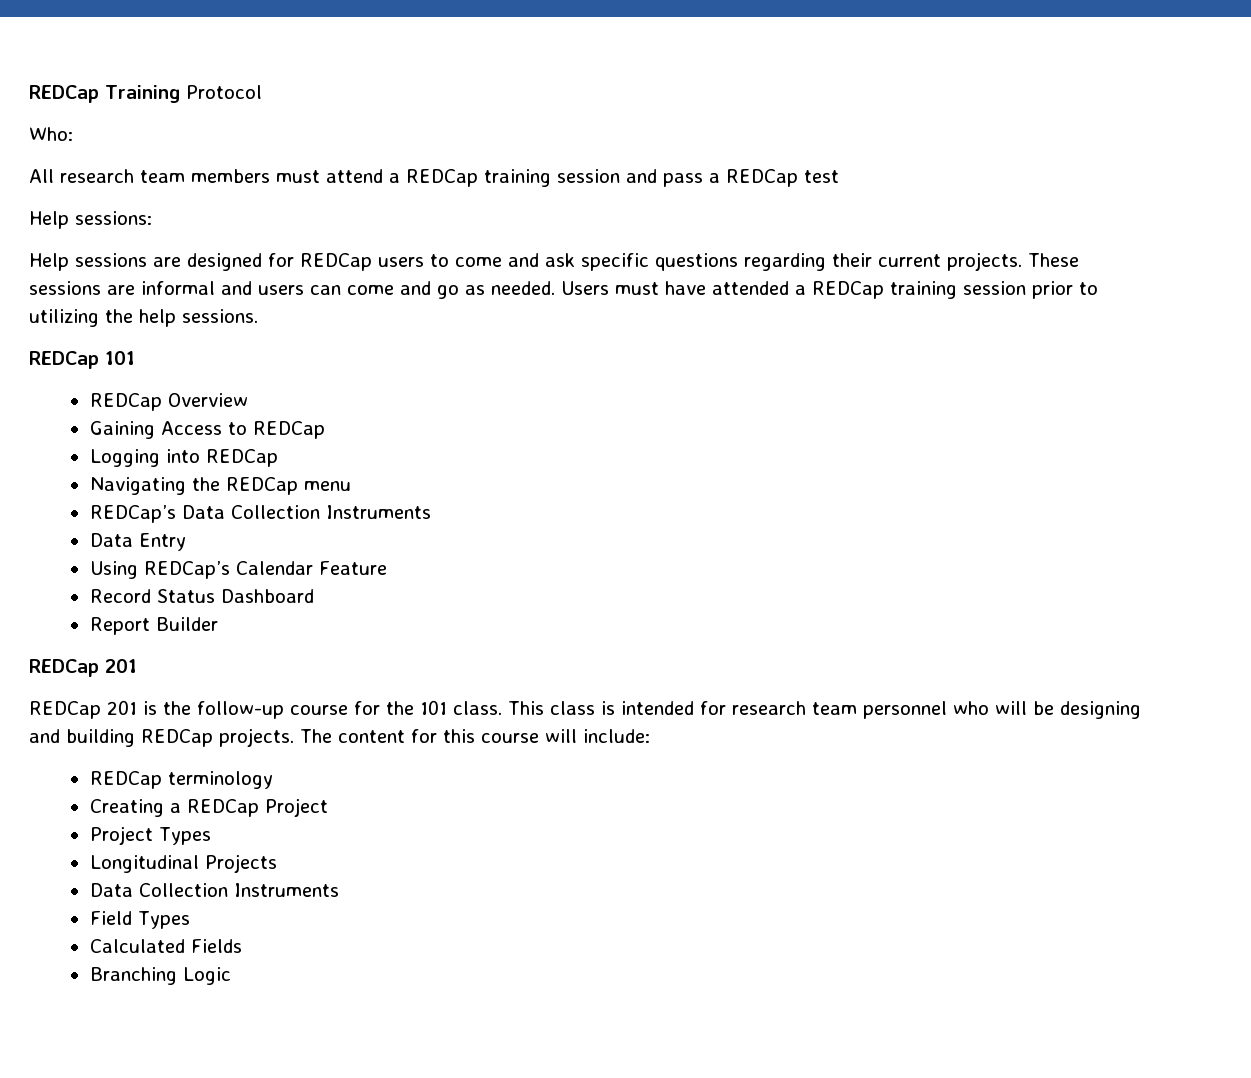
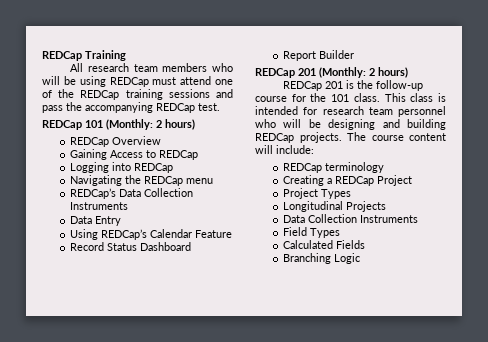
[185,85,262,99] [29,127,73,141] Protocol // Who: -> (126, 55) none
[276,169,620,187] must attend a REDCap training session -> [212,63,233,72] [42,76,233,87] [42,89,210,100] who will be using REDCap must attend one of the REDCap training sessions
[709,169,839,187] [29,211,152,229] [29,252,1079,271] [29,281,1098,299] [29,309,258,327] a REDCap test // Help sessions: // Help sessions are designed for REDCap users to come and ask specific questions regarding their current projects. These sessions are informal and users can come and go as needed. Users must have attended a REDCap training session prior to utilizing the help sessions. -> [66,102,220,113] the accompanying REDCap test.
(135, 358) none -> [106,119,195,130] (Monthly: 2 hours)
(137, 666) none -> [319,67,408,78] (Monthly: 2 hours)
[338,729,539,743] content for this course -> [371,133,446,141] course content

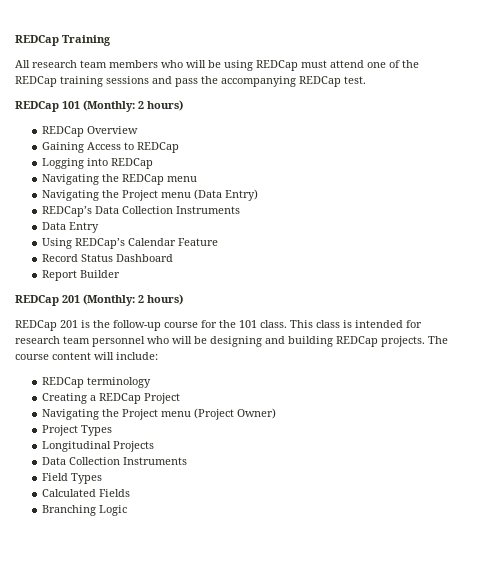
(214, 181) none -> [41,189,258,201] // Navigating the Project menu (Data Entry)
(413, 180) none -> [41,408,276,420] // Navigating the Project menu (Project Owner)

